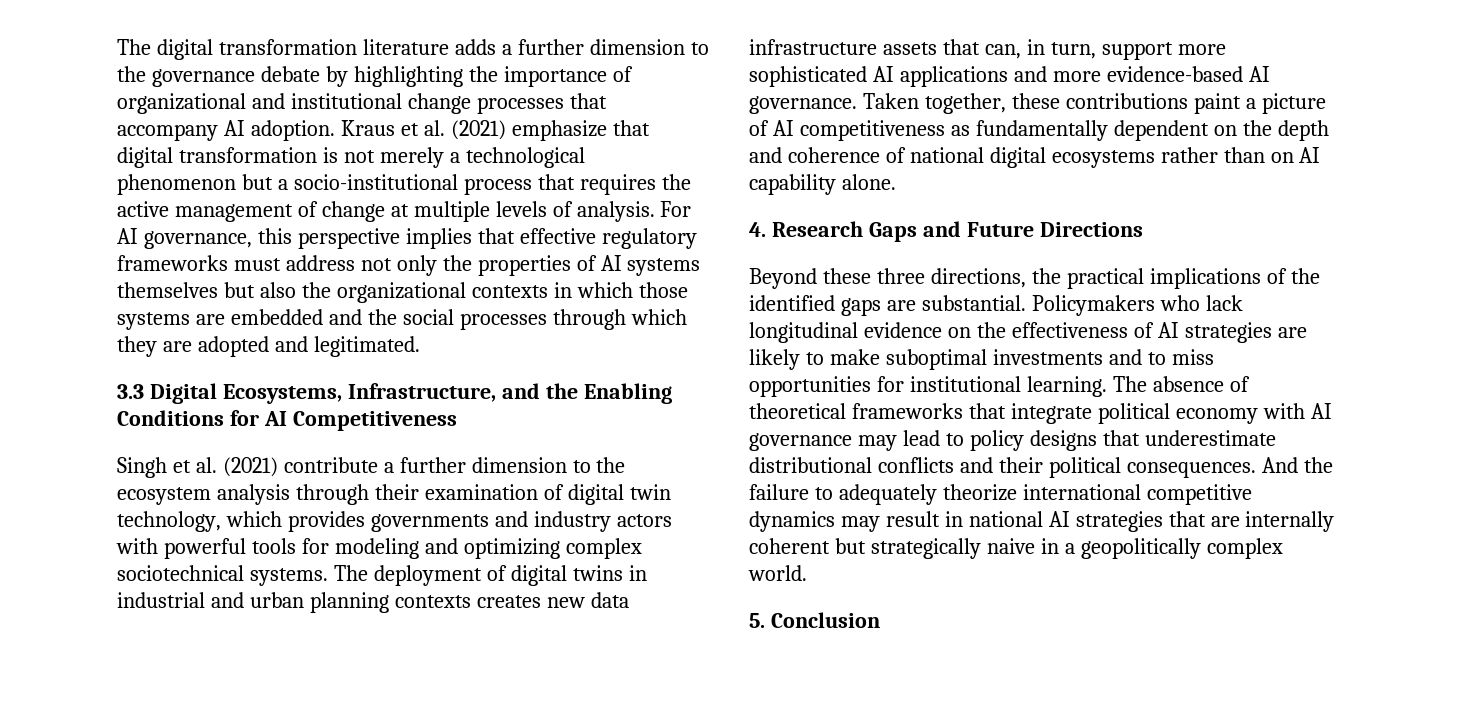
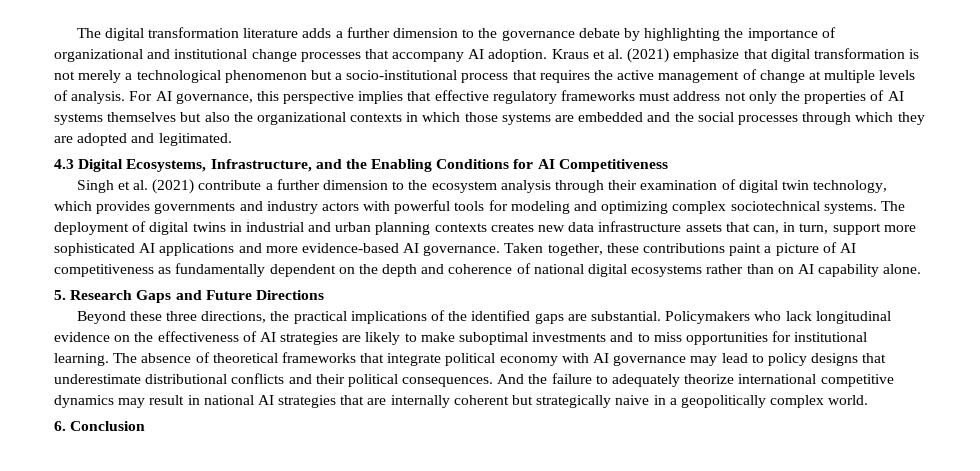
[117,384,144,399] 3.3 -> [54,159,74,169] 4.3
[749,222,766,237] 4. -> [54,290,66,300] 5.
[749,613,765,628] 5. -> [54,421,66,431] 6.

